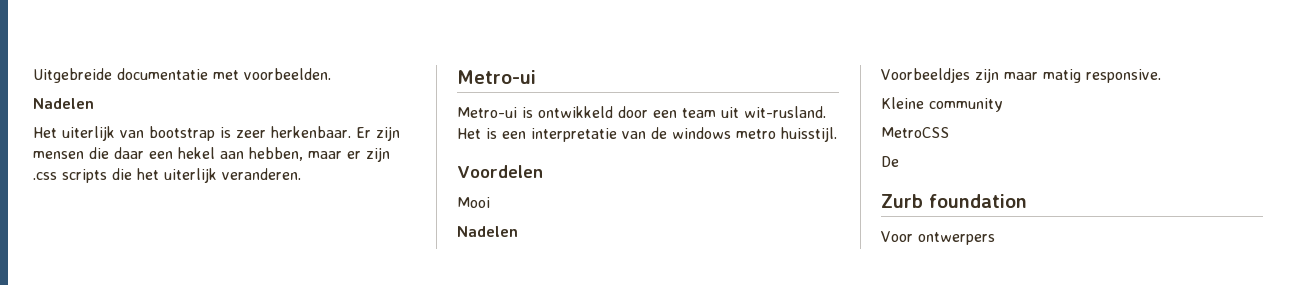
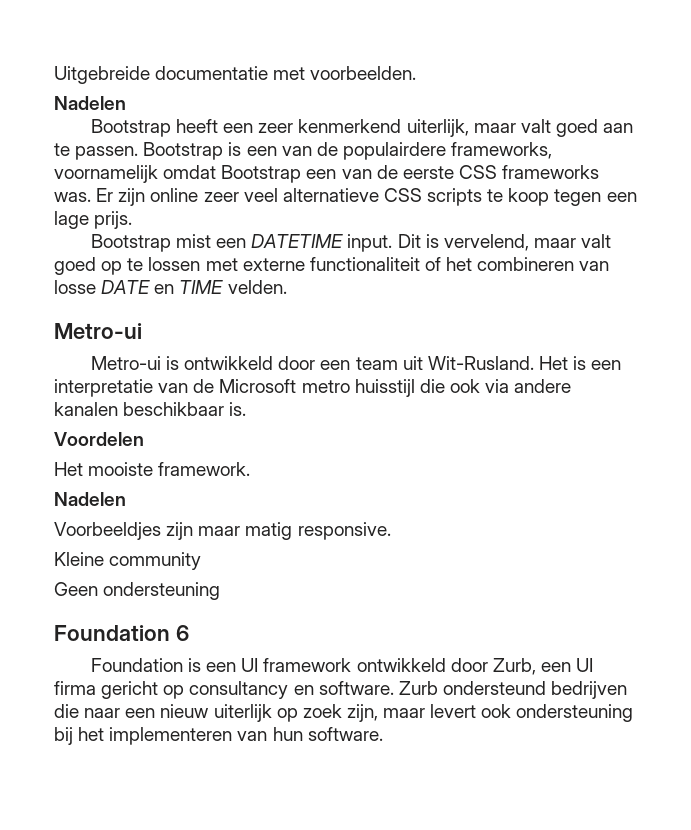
[33,126,400,141] [33,147,390,162] [33,168,301,183] Het uiterlijk van bootstrap is zeer herkenbaar. Er zijn mensen die daar een hekel aan hebben, maar er zijn .css scripts die het uiterlijk veranderen. -> [90,119,634,137] [54,142,553,160] [54,165,600,183] [54,188,637,206] [54,211,133,229] [90,234,612,252] [54,257,610,275] [54,280,287,294] Bootstrap heeft een zeer kenmerkend uiterlijk, maar valt goed aan te passen. Bootstrap is een van de populairdere frameworks, voornamelijk omdat Bootstrap een van de eerste CSS frameworks was. Er zijn online zeer veel alternatieve CSS scripts te koop tegen een lage prijs. // Bootstrap mist een DATETIME input. Dit is vervelend, maar valt goed op te lossen met externe functionaliteit of het combineren van losse DATE en TIME velden.
[744,106,826,118] wit-rusland. -> [427,356,534,370] Wit-Rusland.
[672,127,837,142] [457,165,543,178] [457,197,490,208] windows metro huisstijl. // Voordelen // Mooi -> [219,379,572,397] [54,402,247,416] [54,432,144,446] [54,462,251,476] Microsoft metro huisstijl die ook via andere kanalen beschikbaar is. // Voordelen // Het mooiste framework.
[881,127,949,138] [881,156,899,167] [881,194,1027,208] [881,231,995,245] MetroCSS // De // Zurb foundation // Voor ontwerpers -> [54,582,221,600] [54,625,189,641] [90,658,594,675] [54,681,628,699] [54,704,634,722] [54,727,383,745] Geen ondersteuning // Foundation 6 // Foundation is een UI framework ontwikkeld door Zurb, een UI firma gericht op consultancy en software. Zurb ondersteund bedrijven die naar een nieuw uiterlijk op zoek zijn, maar levert ook ondersteuning bij het implementeren van hun software.

